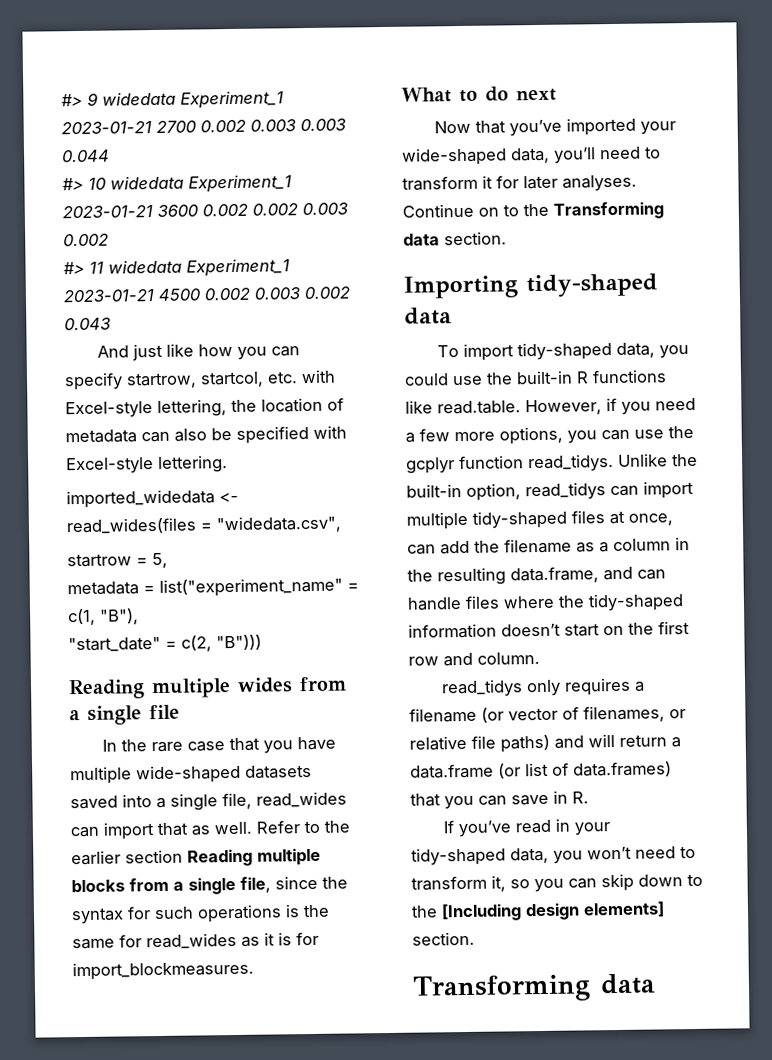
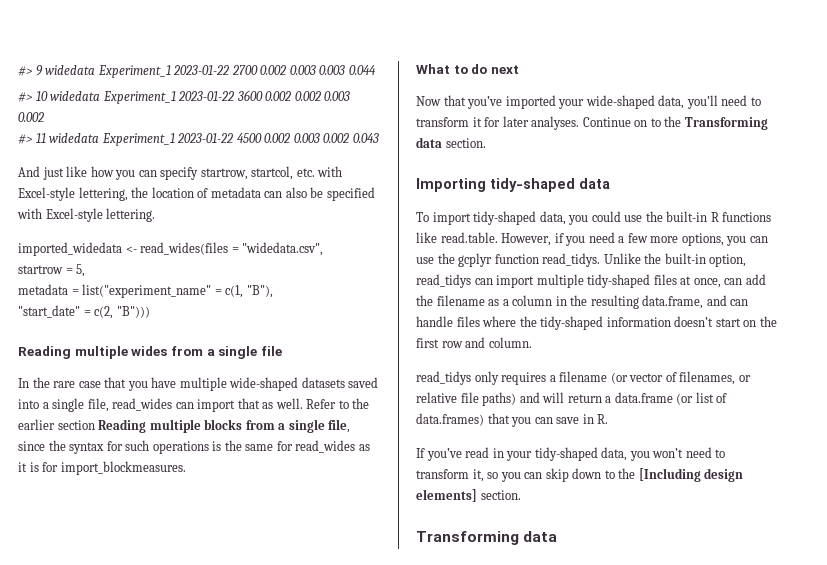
[61,121,152,135] 2023-01-21 -> [173,65,230,75] 2023-01-22
[62,205,153,219] 2023-01-21 -> [178,91,235,101] 2023-01-22
[63,289,154,303] 2023-01-21 -> [177,133,234,143] 2023-01-22

